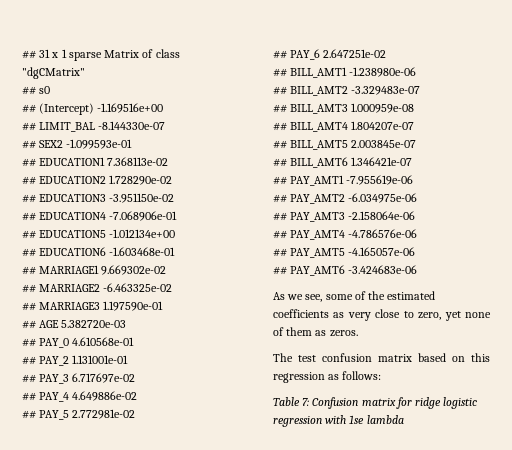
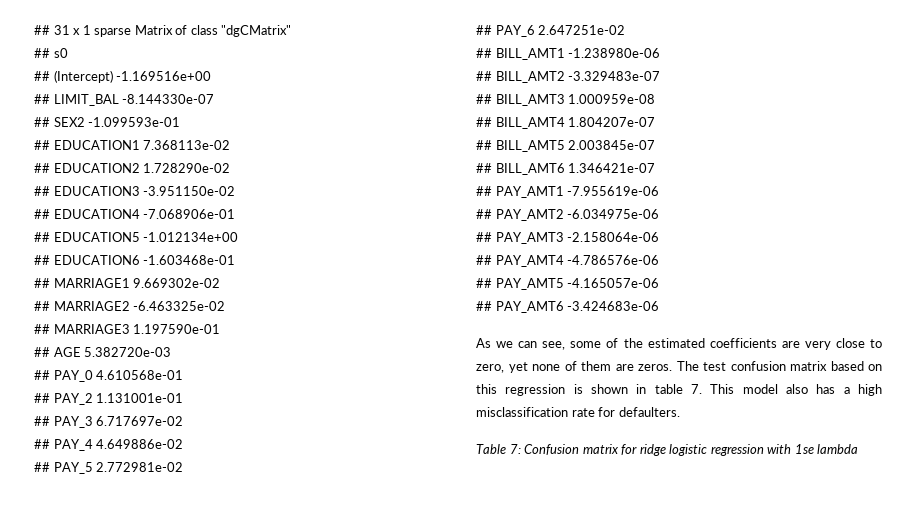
(304, 297) none -> [518,341,538,348] can
[333,312,345,318] as -> [781,341,800,348] are
[315,330,327,336] as -> [615,364,634,371] are
(358, 333) // -> (672, 367) none
[328,371,382,380] as follows: -> [573,384,882,396] [476,407,680,417] is shown in table 7. This model also has a high misclassification rate for defaulters.

